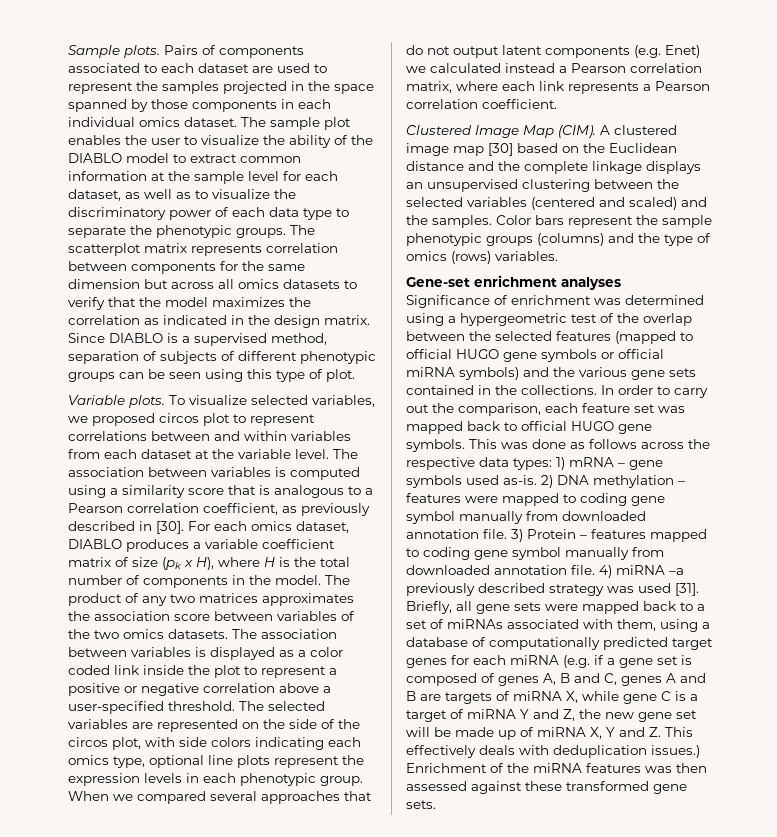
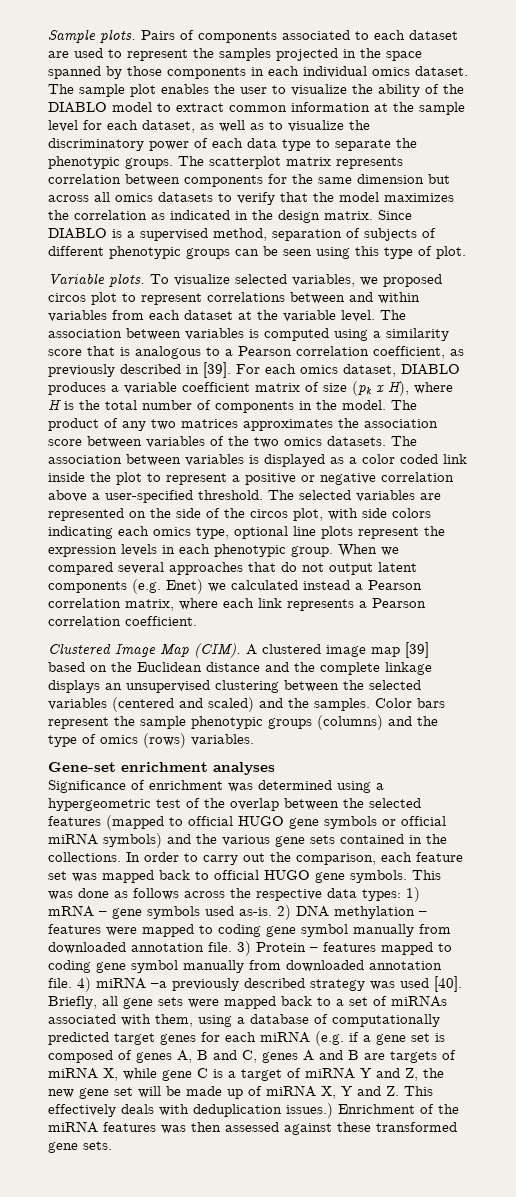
[156,521,184,534] [30]. -> [203,362,231,378] [39].
[488,143,513,156] [30] -> [405,642,429,658] [39]
[675,583,699,596] [31]. -> [434,976,462,992] [40].

